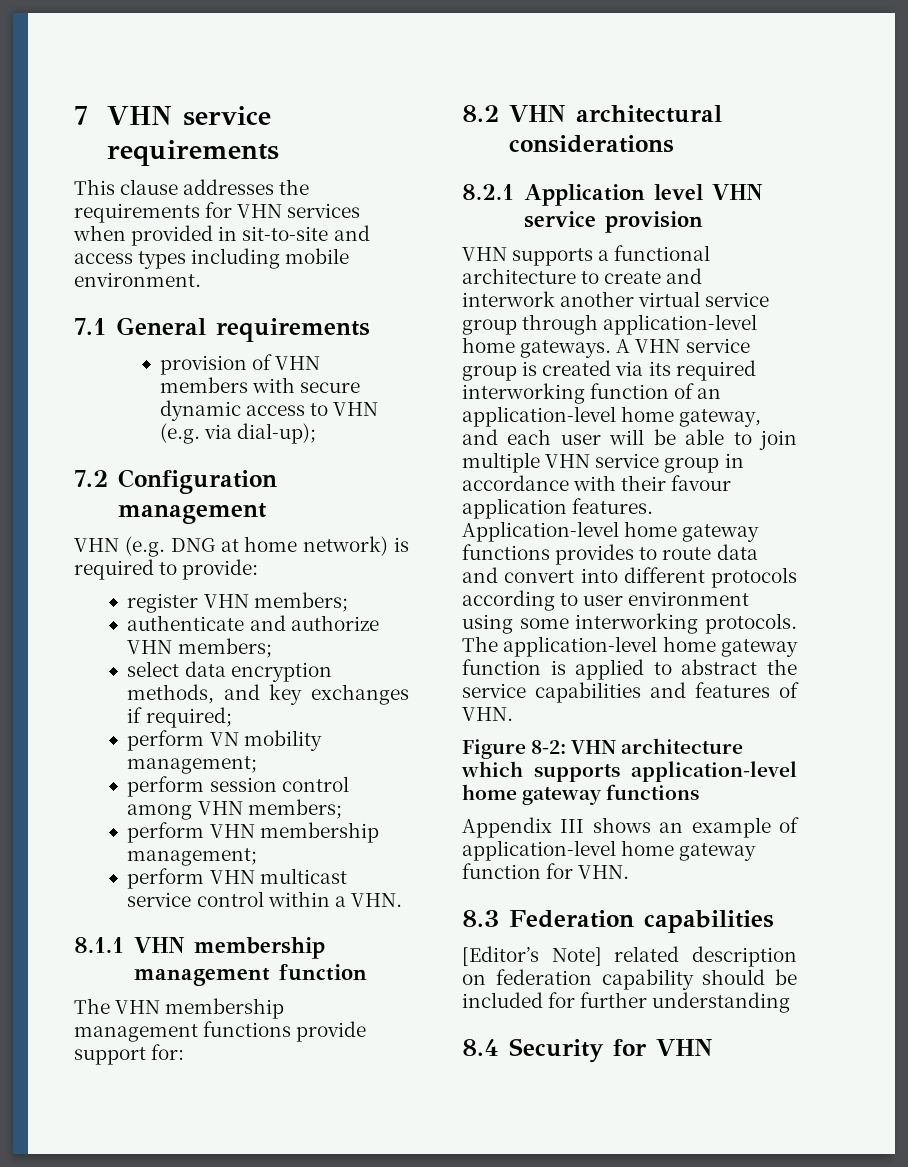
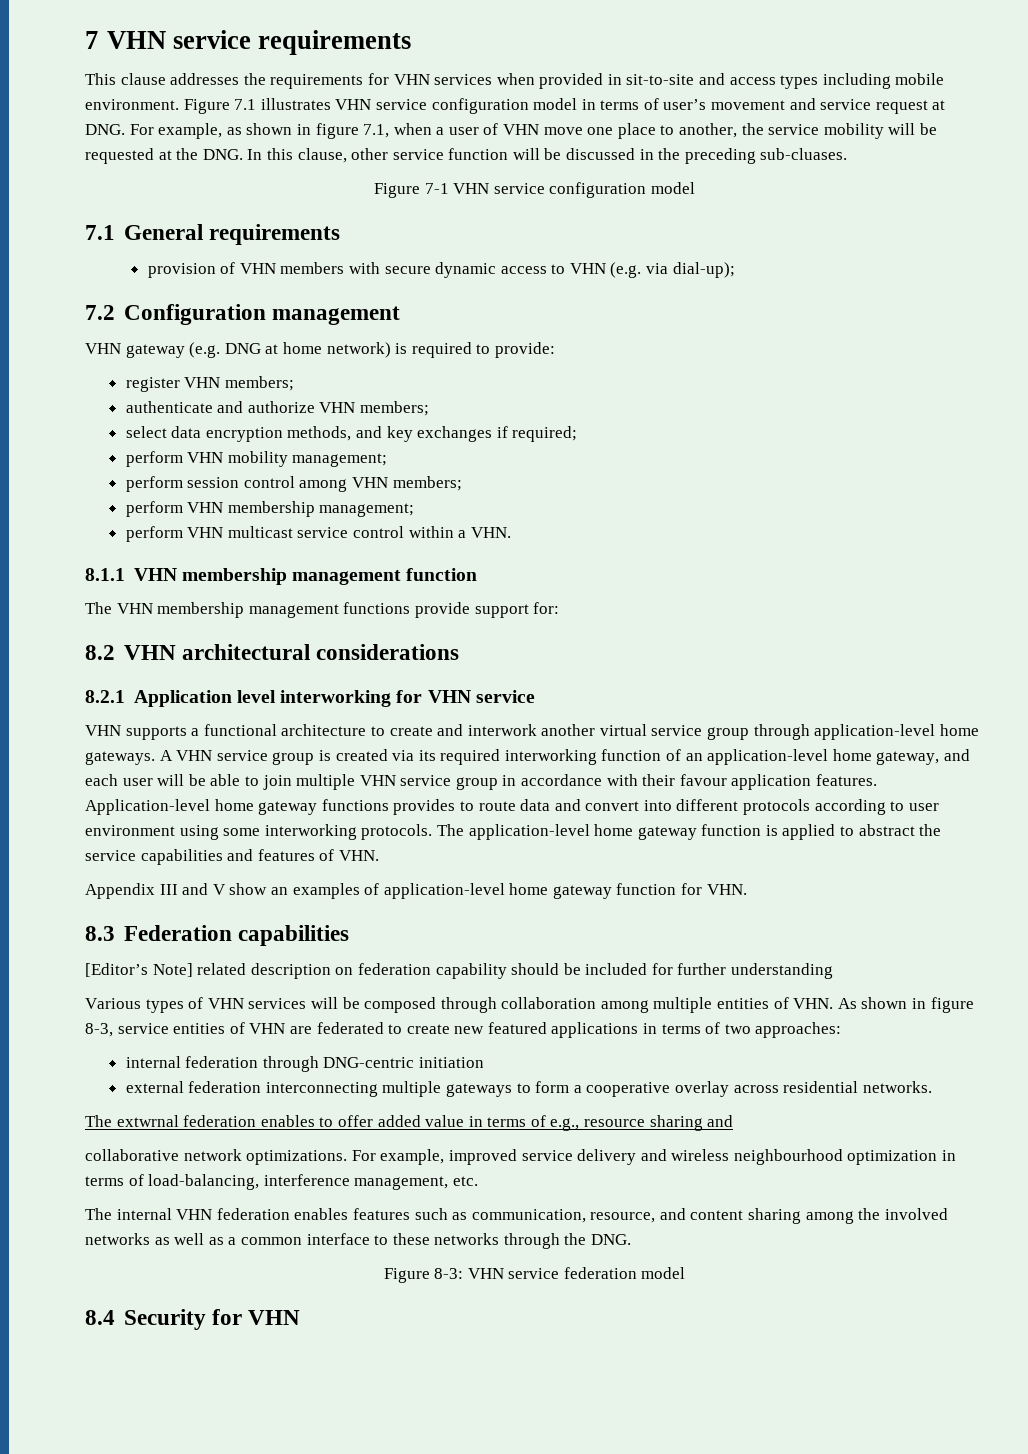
(201, 279) none -> [183,98,946,114] [85,123,937,139] [85,148,848,164] [374,182,695,198] Figure 7.1 illustrates VHN service configuration model in terms of user’s movement and service request at DNG. For example, as shown in figure 7.1, when a user of VHN move one place to another, the service mobility will be requested at the DNG. In this clause, other service function will be discussed in the preceding sub-cluases. // Figure 7-1 VHN service configuration model
(119, 545) none -> [125,344,185,358] gateway
[209,732,239,746] VN -> [187,452,224,463] VHN
[711,184,763,200] [523,211,703,233] VHN service provision -> [280,690,535,707] interworking for VHN service
[462,738,744,759] [461,761,797,782] [462,784,700,805] [462,817,771,838] Figure 8-2: VHN architecture which supports application-level home gateway functions // Appendix III shows an example -> [85,883,360,899] Appendix III and V show an examples
(791, 1002) none -> [85,997,974,1013] [85,1022,842,1038] [125,1056,485,1072] [125,1081,932,1097] [85,1115,734,1131] [85,1149,957,1165] [85,1174,478,1190] [85,1208,948,1224] [85,1233,632,1249] [383,1267,686,1283] // Various types of VHN services will be composed through collaboration among multiple entities of VHN. As shown in figure 8-3, service entities of VHN are federated to create new featured applications in terms of two approaches: // internal federation through DNG-centric initiation // external federation interconnecting multiple gateways to form a cooperative overlay across residential networks. // The extwrnal federation enables to offer added value in terms of e.g., resource sharing and // collaborative network optimizations. For example, improved service delivery and wireless neighbourhood optimization in terms of load-balancing, interference management, etc. // The internal VHN federation enables features such as communication, resource, and content sharing among the involved networks as well as a common interface to these networks through the DNG. // Figure 8-3: VHN service federation model

